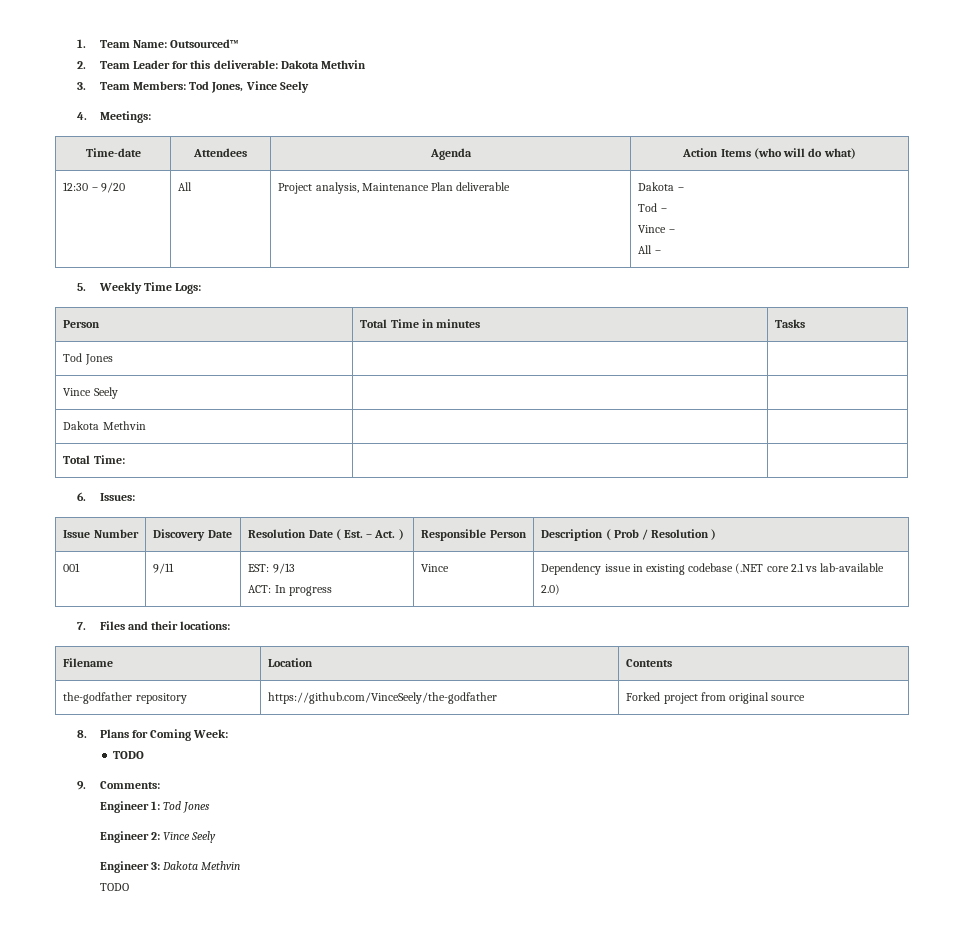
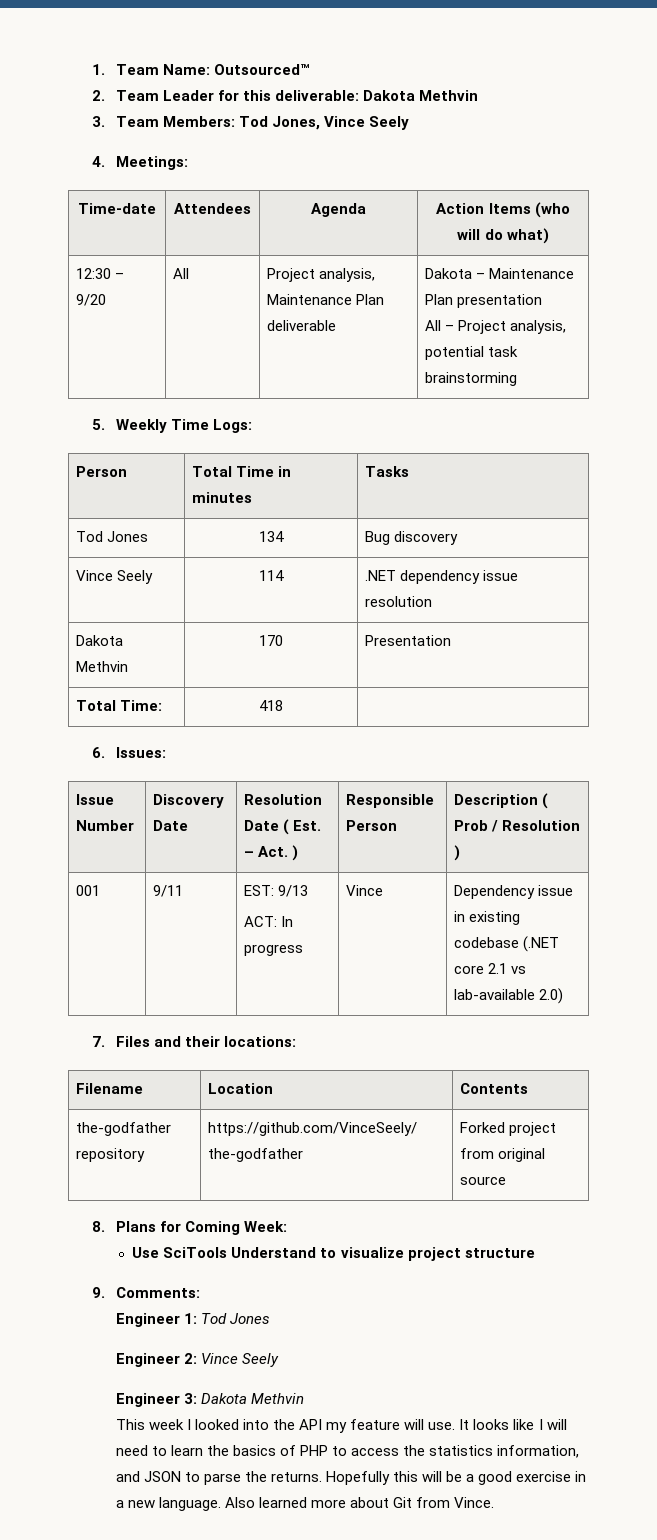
[638,203,667,212] [638,225,675,233] [638,245,661,254] // Tod – // Vince – // All – -> [489,268,575,279] [425,294,543,308] [425,320,567,334] [425,346,519,360] [425,372,518,386] Maintenance Plan presentation // All – Project analysis, potential task brainstorming
(113, 359) | -> [259,531,284,542] [365,531,459,545] 134 | Bug discovery
(118, 393) | -> [259,570,284,581] [365,570,519,584] [365,596,433,607] 114 | .NET dependency issue resolution
(146, 425) | -> [259,635,283,646] [365,635,452,646] 170 | Presentation
(125, 459) none -> [259,700,283,711] 418
[112,751,144,759] TODO -> [132,1247,535,1261] Use SciTools Understand to visualize project structure
[99,883,129,891] TODO -> [115,1419,567,1433] [115,1445,580,1458] [115,1471,587,1485] [115,1497,495,1511] This week I looked into the API my feature will use. It looks like I will need to learn the basics of PHP to access the statistics information, and JSON to parse the returns. Hopefully this will be a good exercise in a new language. Also learned more about Git from Vince.

